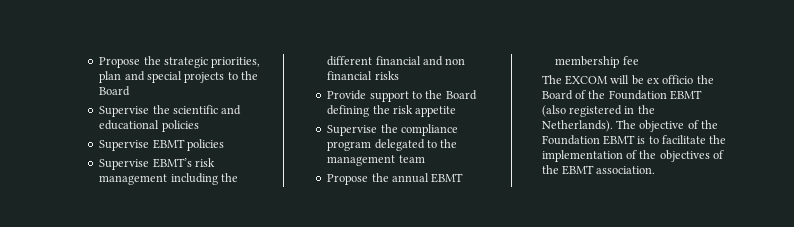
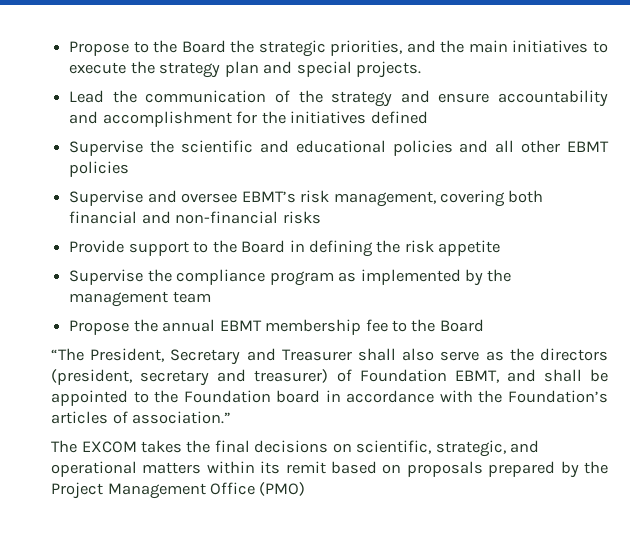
[99,56,261,68] [99,71,259,83] [99,86,131,96] Propose the strategic priorities, plan and special projects to the Board -> [69,40,609,57] [69,61,421,78] [69,90,609,107] [69,111,428,127] Propose to the Board the strategic priorities, and the main initiatives to execute the strategy plan and special projects. // Lead the communication of the strategy and ensure accountability and accomplishment for the initiatives defined
[99,140,150,151] // Supervise -> [459,140,561,153] and all other
[152,158,216,168] [99,173,239,185] [327,56,466,66] [327,71,373,80] EBMT’s risk management including the different financial and non financial -> [147,190,544,207] [69,211,279,224] and oversee EBMT’s risk management, covering both financial and non-financial
(477, 95) none -> [289,240,305,252] in
[374,139,438,151] delegated to -> [338,269,483,286] as implemented by
[541,75,714,85] [541,90,703,100] [541,105,655,117] [541,120,719,132] [541,135,727,145] [541,150,725,162] [541,165,656,175] // The EXCOM will be ex officio the Board of the Foundation EBMT (also registered in the Netherlands). The objective of the Foundation EBMT is to facilitate the implementation of the objectives of the EBMT association. -> [391,319,484,332] [51,348,608,365] [51,369,608,386] [51,390,608,406] [51,411,232,424] [51,440,540,457] [51,461,608,478] [51,482,306,499] to the Board // “The President, Secretary and Treasurer shall also serve as the directors (president, secretary and treasurer) of Foundation EBMT, and shall be appointed to the Foundation board in accordance with the Foundation’s articles of association.” // The EXCOM takes the final decisions on scientific, strategic, and operational matters within its remit based on proposals prepared by the Project Management Office (PMO)

